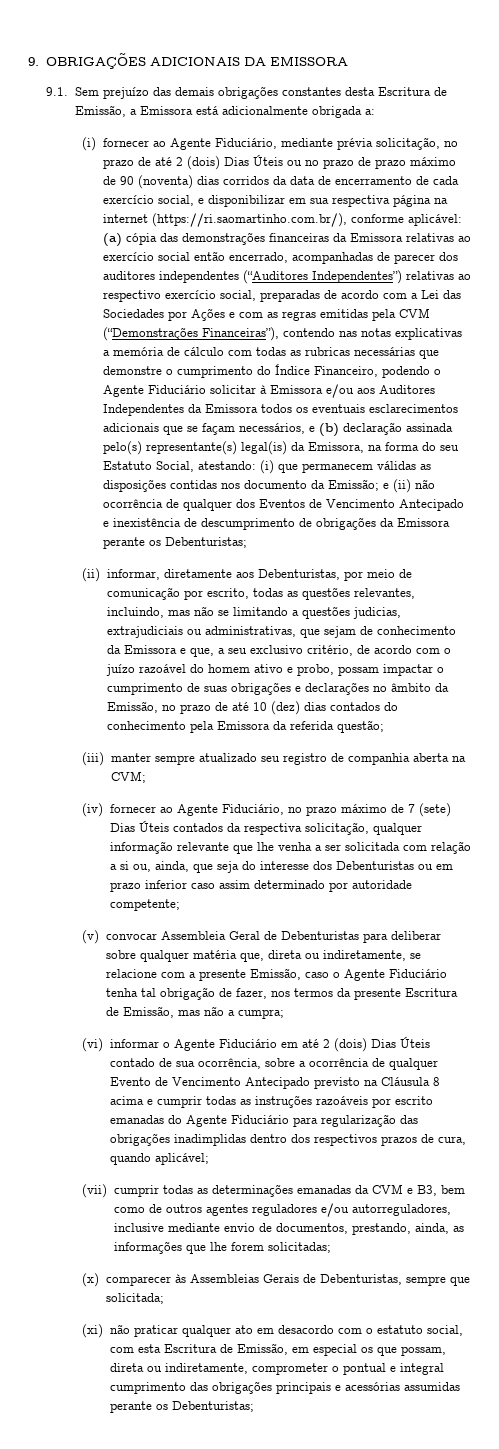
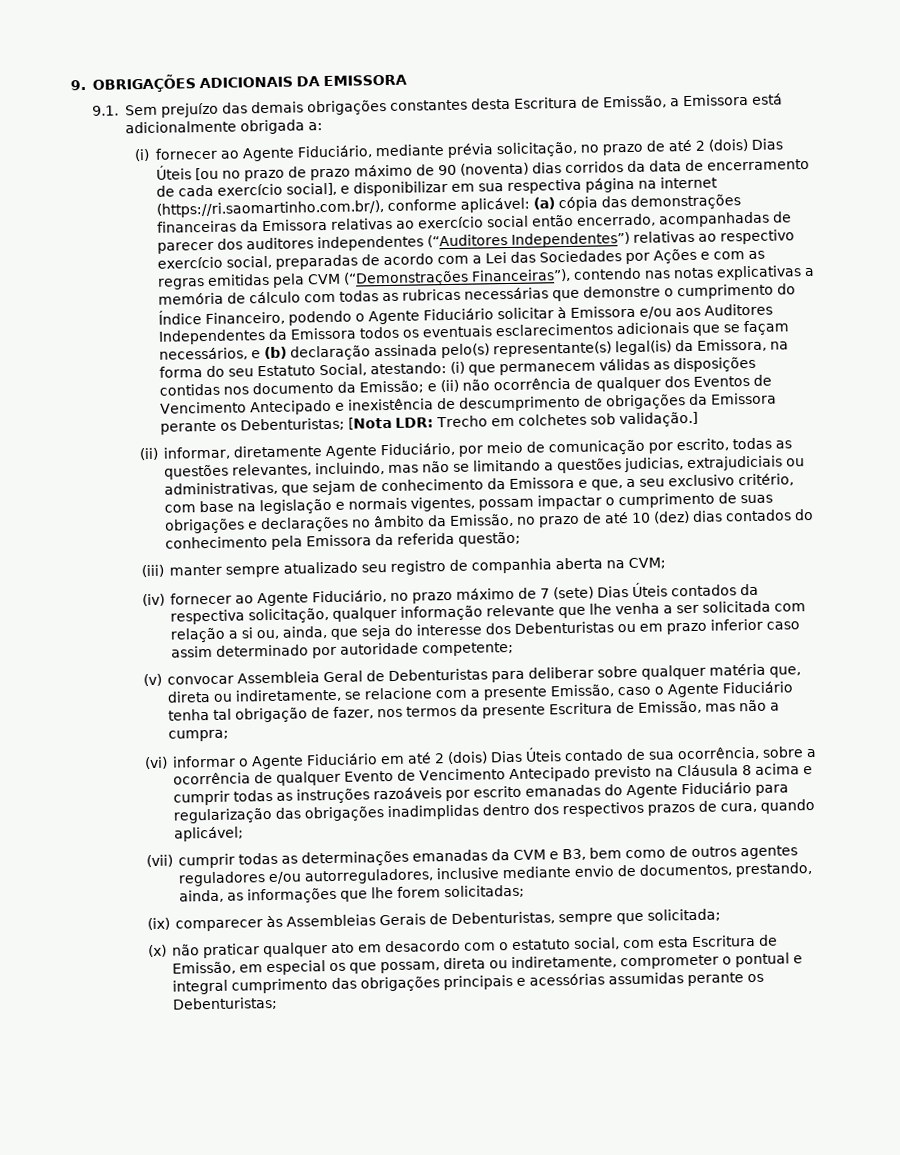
[286,160,302,166] ou -> [194,167,219,181] [ou
[157,195,194,206] social, -> [285,182,337,196] social],
(247, 542) none -> [347,411,698,430] [Nota LDR: Trecho em colchetes sob validação.]
[235,569,340,580] aos Debenturistas, -> [325,442,456,460] Agente Fiduciário,
[356,645,451,654] [105,664,334,676] de acordo com o juízo razoável do homem ativo e probo, -> [164,496,476,515] com base na legislação e normais vigentes,
[82,1273,100,1287] (x) -> [146,917,170,931] (ix)
[82,1324,104,1338] (xi) -> [147,944,167,958] (x)

